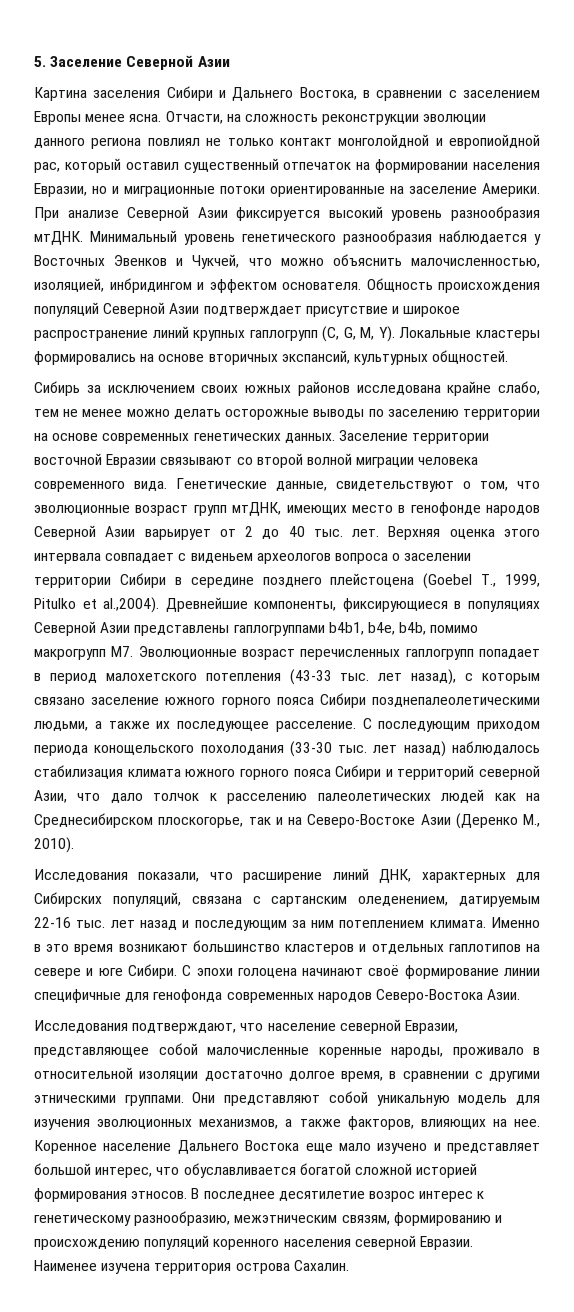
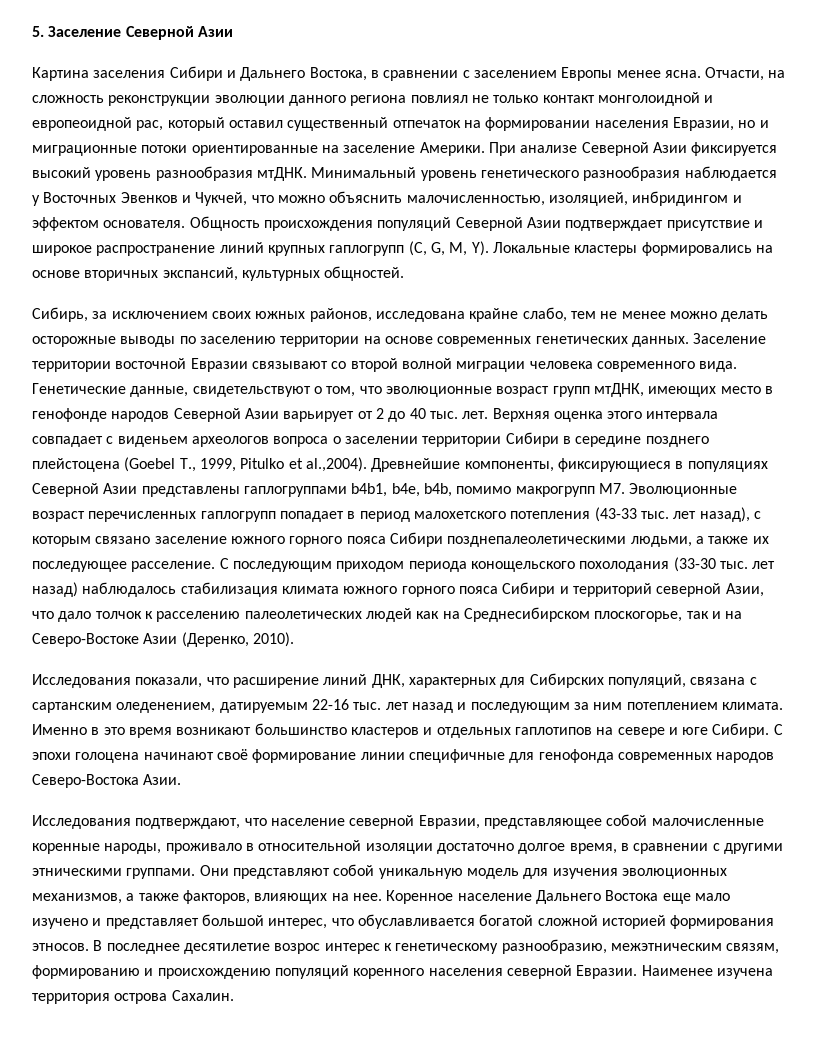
[338,134,540,149] монголойдной и европиойдной -> [597,92,714,106] [32,117,132,131] монголоидной и европеоидной
[34,381,80,396] Сибирь -> [32,307,88,322] Сибирь,
[297,381,350,396] районов -> [309,308,372,322] районов,
[455,813,540,829] (Деренко М., -> [181,632,249,647] (Деренко,

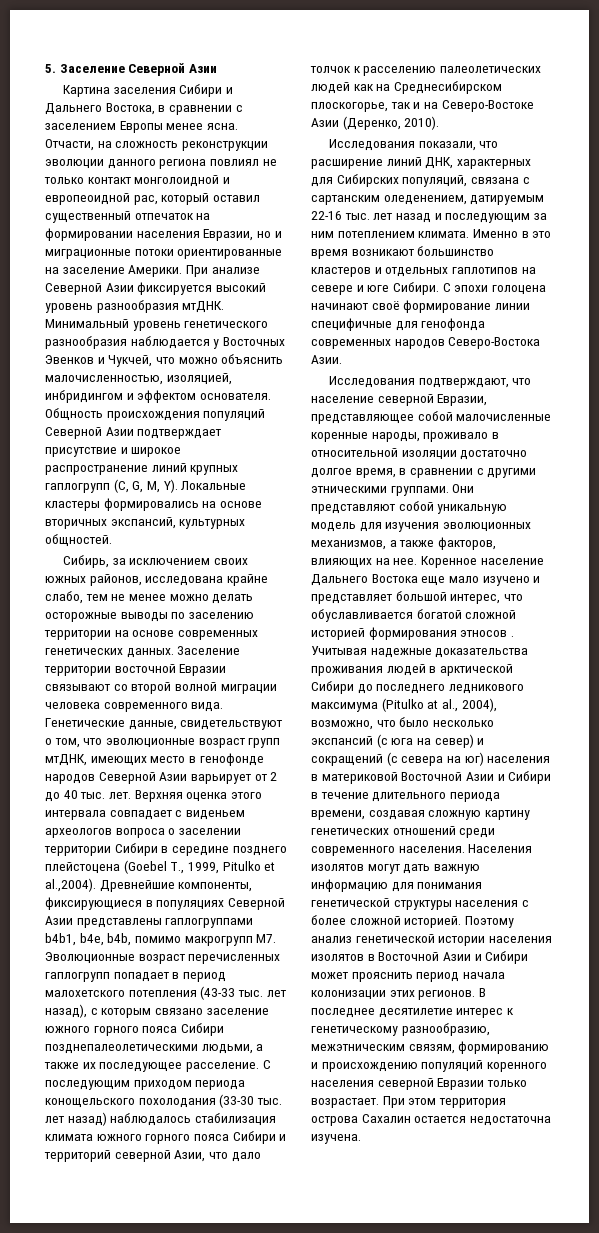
[32,943,89,951] этносов. -> [460,630,514,637] [311,646,529,658] [311,664,513,676] [311,681,524,694] [311,698,497,712] [311,717,494,730] [311,734,485,748] [311,752,551,766] [311,771,552,784] [311,792,500,802] [311,810,530,820] [311,826,496,838] [311,844,533,856] [311,864,480,874] [311,879,483,892] [311,898,529,910] [311,915,514,928] [311,934,552,946] [311,951,529,964] [311,972,505,982] [311,990,476,1000] этносов . Учитывая надежные доказательства проживания людей в арктической Сибири до последнего ледникового максимума (Pitulko at al., 2004), возможно, что было несколько экспансий (с юга на север) и сокращений (с севера на юг) населения в материковой Восточной Азии и Сибири в течение длительного периода времени, создавая сложную картину генетических отношений среди современного населения. Населения изолятов могут дать важную информацию для понимания генетической структуры населения с более сложной историей. Поэтому анализ генетической истории населения изолятов в Восточной Азии и Сибири может прояснить период начала колонизации этих регионов.
[274,943,321,954] возрос -> (453, 1013) none
[576,965,773,979] [32,990,234,1004] Евразии. Наименее изучена территория острова Сахалин. -> [437,1078,527,1090] [311,1096,506,1108] [311,1114,551,1126] [311,1134,361,1144] Евразии только возрастает. При этом территория острова Сахалин остается недостаточна изучена.

